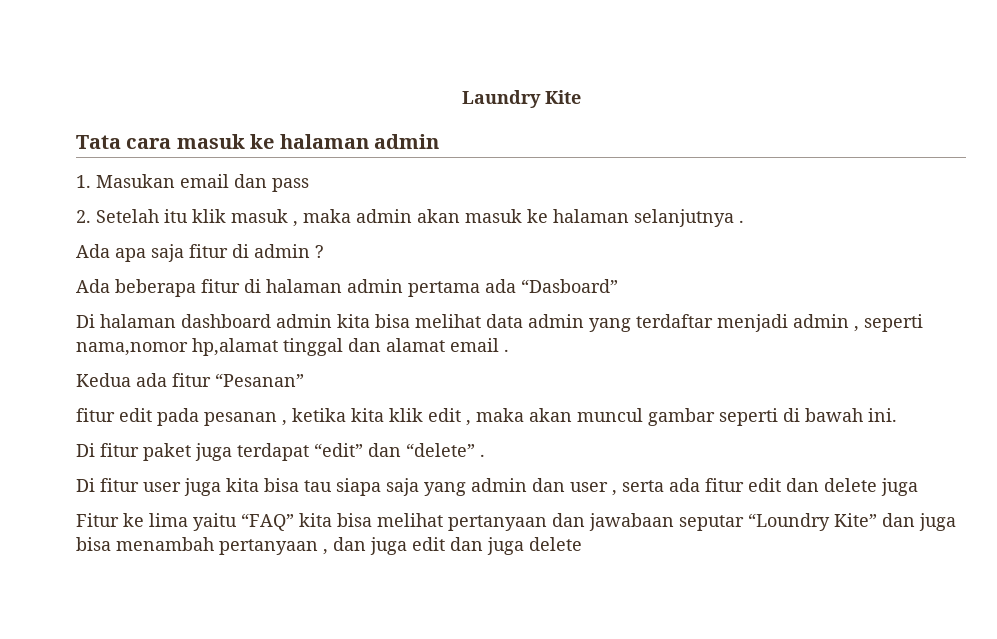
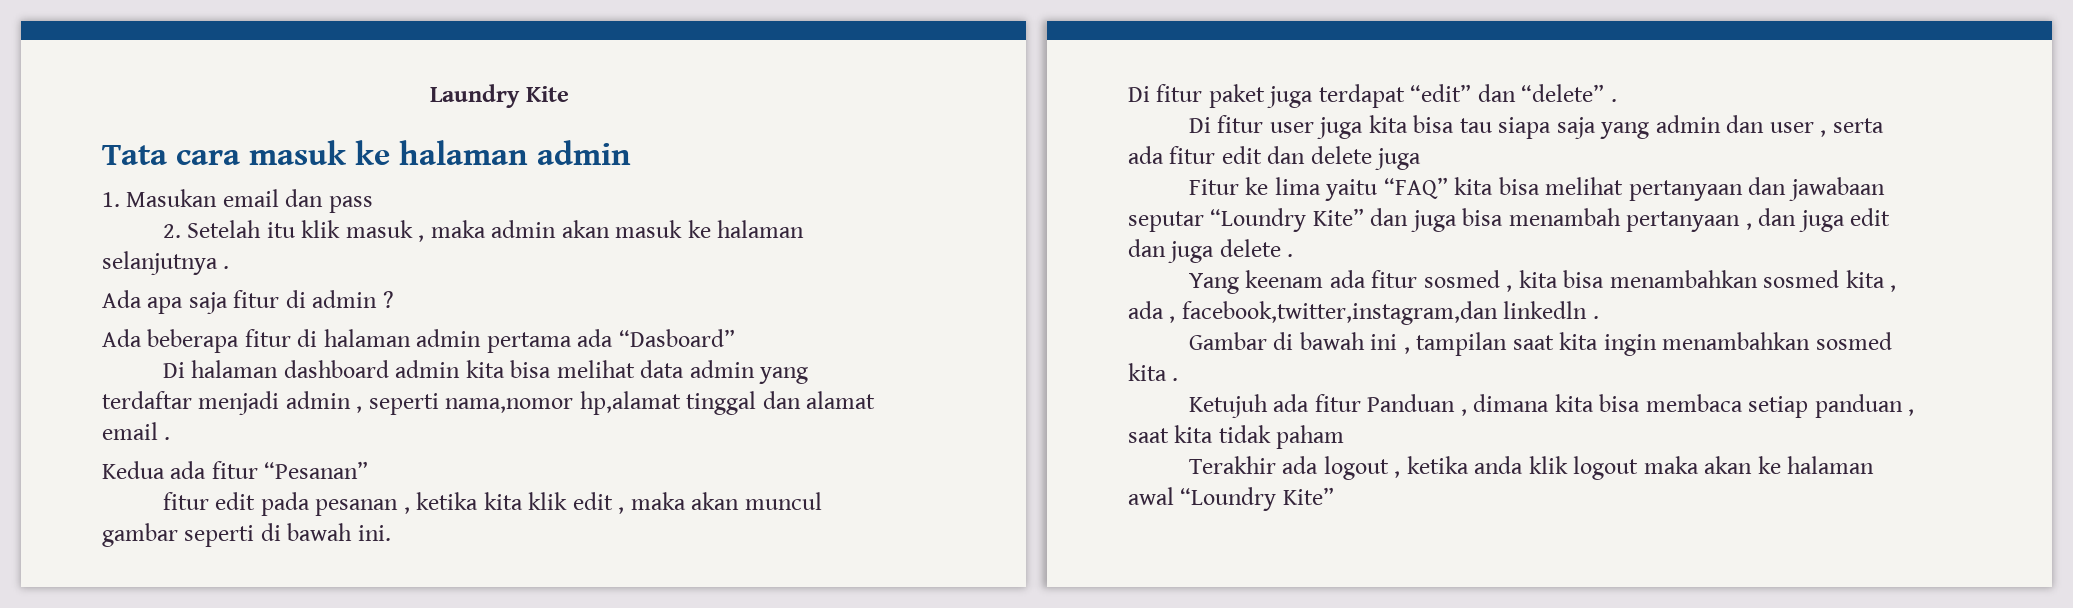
(582, 544) none -> [1287,254,1294,257] [1188,270,1897,294] [1128,301,1599,325] [1188,332,1892,356] [1128,363,1179,381] [1188,394,1915,418] [1128,425,1345,449] [1188,456,1875,480] [1128,487,1334,511] . // Yang keenam ada fitur sosmed , kita bisa menambahkan sosmed kita , ada , facebook,twitter,instagram,dan linkedln . // Gambar di bawah ini , tampilan saat kita ingin menambahkan sosmed kita . // Ketujuh ada fitur Panduan , dimana kita bisa membaca setiap panduan , saat kita tidak paham // Terakhir ada logout , ketika anda klik logout maka akan ke halaman awal “Loundry Kite”

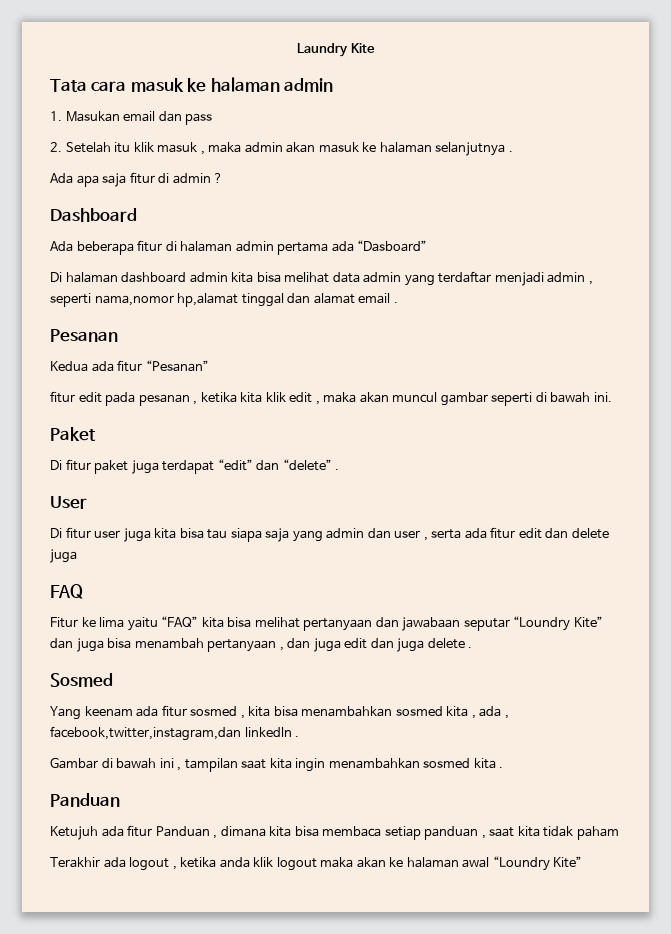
(394, 299) none -> [50,208,137,222] // Dashboard
(171, 438) none -> [50,329,118,342] // Pesanan
(391, 533) none -> [50,427,96,441] // Paket
(1617, 100) none -> [50,496,87,509] // User
(1422, 159) none -> [50,584,83,599] // FAQ
(1294, 255) none -> [50,673,113,687] // Sosmed
(1179, 379) none -> [50,793,120,807] // Panduan

